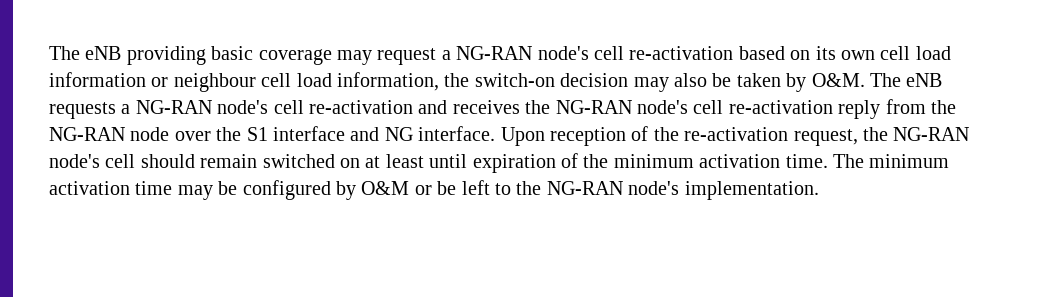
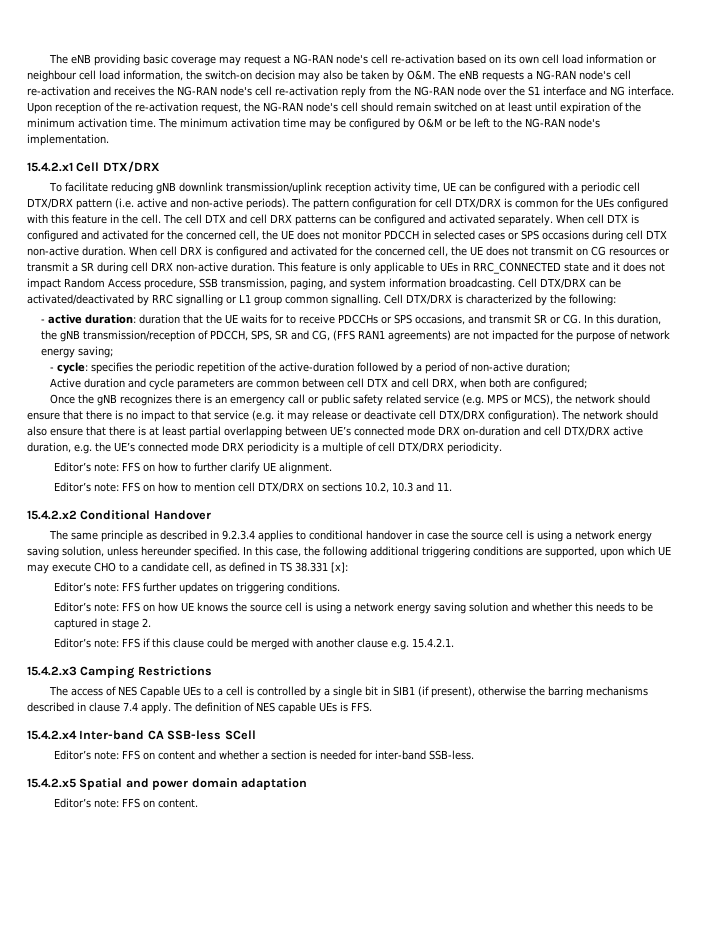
(819, 190) none -> [27,161,160,173] [49,182,641,194] [27,198,668,210] [27,214,639,226] [27,230,667,242] [27,246,670,258] [27,262,665,274] [27,278,621,290] [27,294,616,306] [40,314,661,325] [40,330,670,342] [40,346,113,358] [50,362,571,374] [50,378,588,390] [50,394,651,406] [27,410,658,422] [27,426,643,438] [27,442,502,454] [54,462,333,474] [54,482,453,493] [27,510,211,520] [49,530,653,542] [27,546,671,558] [27,562,348,574] [54,582,341,594] [54,602,654,614] [54,618,152,630] [54,638,455,650] [27,666,212,679] [49,686,649,698] [27,702,372,714] [27,730,256,740] [54,750,475,760] [27,778,307,790] [54,798,199,808] // 15.4.2.x1 Cell DTX/DRX // To facilitate reducing gNB downlink transmission/uplink reception activity time, UE can be configured with a periodic cell DTX/DRX pattern (i.e. active and non-active periods). The pattern configuration for cell DTX/DRX is common for the UEs configured with this feature in the cell. The cell DTX and cell DRX patterns can be configured and activated separately. When cell DTX is configured and activated for the concerned cell, the UE does not monitor PDCCH in selected cases or SPS occasions during cell DTX non-active duration. When cell DRX is configured and activated for the concerned cell, the UE does not transmit on CG resources or transmit a SR during cell DRX non-active duration. This feature is only applicable to UEs in RRC_CONNECTED state and it does not impact Random Access procedure, SSB transmission, paging, and system information broadcasting. Cell DTX/DRX can be activated/deactivated by RRC signalling or L1 group common signalling. Cell DTX/DRX is characterized by the following: // - active duration: duration that the UE waits for to receive PDCCHs or SPS occasions, and transmit SR or CG. In this duration, the gNB transmission/reception of PDCCH, SPS, SR and CG, (FFS RAN1 agreements) are not impacted for the purpose of network energy saving; // - cycle: specifies the periodic repetition of the active-duration followed by a period of non-active duration; // Active duration and cycle parameters are common between cell DTX and cell DRX, when both are configured; // Once the gNB recognizes there is an emergency call or public safety related service (e.g. MPS or MCS), the network should ensure that there is no impact to that service (e.g. it may release or deactivate cell DTX/DRX configuration). The network should also ensure that there is at least partial overlapping between UE’s connected mode DRX on-duration and cell DTX/DRX active duration, e.g. the UE’s connected mode DRX periodicity is a multiple of cell DTX/DRX periodicity. // Editor’s note: FFS on how to further clarify UE alignment. // Editor’s note: FFS on how to mention cell DTX/DRX on sections 10.2, 10.3 and 11. // 15.4.2.x2 Conditional Handover // The same principle as described in 9.2.3.4 applies to conditional handover in case the source cell is using a network energy saving solution, unless hereunder specified. In this case, the following additional triggering conditions are supported, upon which UE may execute CHO to a candidate cell, as defined in TS 38.331 [x]: // Editor’s note: FFS further updates on triggering conditions. // Editor’s note: FFS on how UE knows the source cell is using a network energy saving solution and whether this needs to be captured in stage 2. // Editor’s note: FFS if this clause could be merged with another clause e.g. 15.4.2.1. // 15.4.2.x3 Camping Restrictions // The access of NES Capable UEs to a cell is controlled by a single bit in SIB1 (if present), otherwise the barring mechanisms described in clause 7.4 apply. The definition of NES capable UEs is FFS. // 15.4.2.x4 Inter-band CA SSB-less SCell // Editor’s note: FFS on content and whether a section is needed for inter-band SSB-less. // 15.4.2.x5 Spatial and power domain adaptation // Editor’s note: FFS on content.

